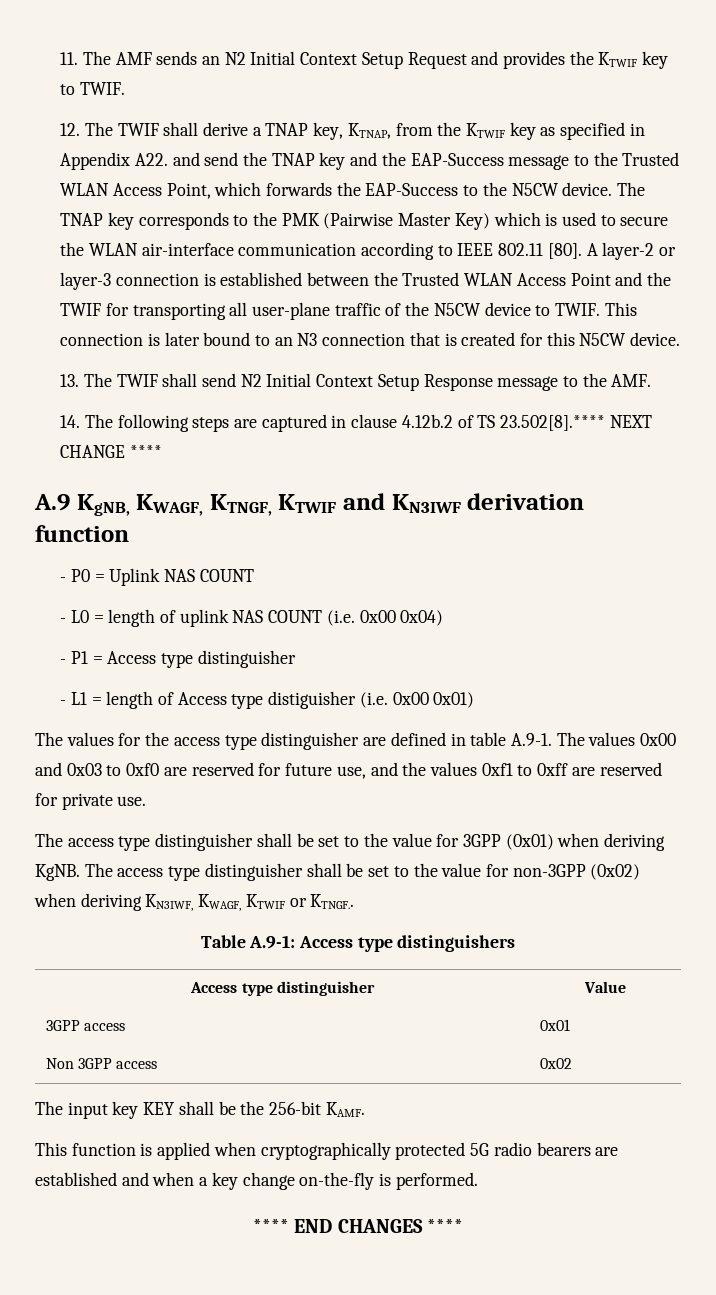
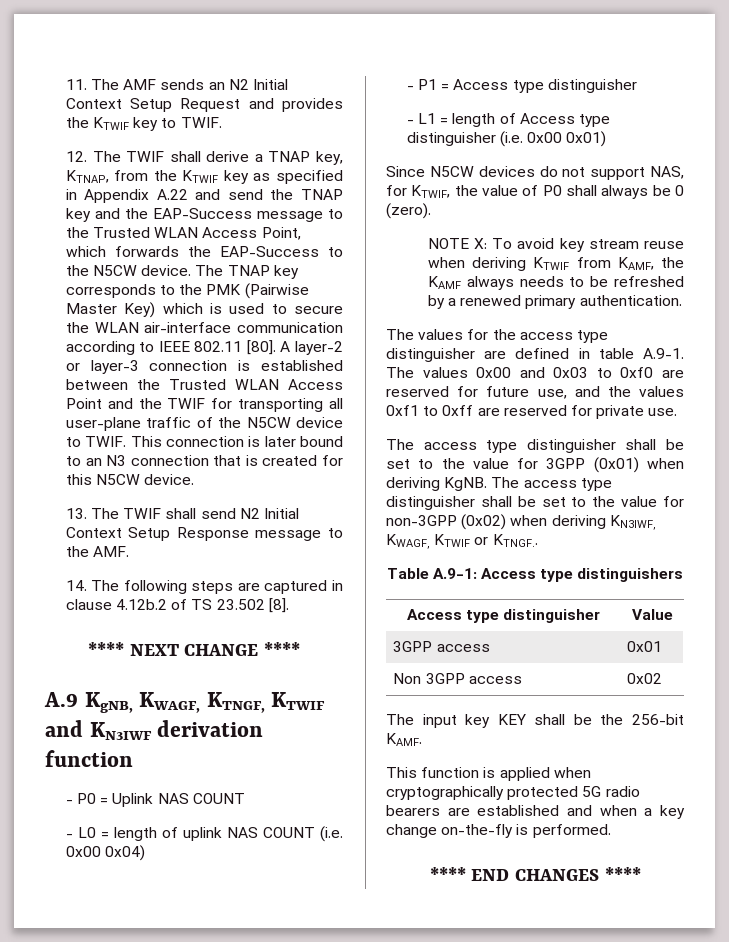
[134,153,168,166] A22. -> [156,189,188,200] A.22
[500,415,606,431] 23.502[8].**** -> [216,598,289,613] [87,642,124,656] 23.502 [8]. // ****
[268,691,357,709] distiguisher -> [406,132,496,146] distinguisher
(475, 700) none -> [386,166,684,180] [386,185,684,199] [386,203,431,219] [427,238,684,252] [427,257,684,271] [427,276,684,290] [427,295,682,309] // Since N5CW devices do not support NAS, for KTWIF, the value of P0 shall always be 0 (zero). // NOTE X: To avoid key stream reuse when deriving KTWIF from KAMF, the KAMF always needs to be refreshed by a renewed primary authentication.

